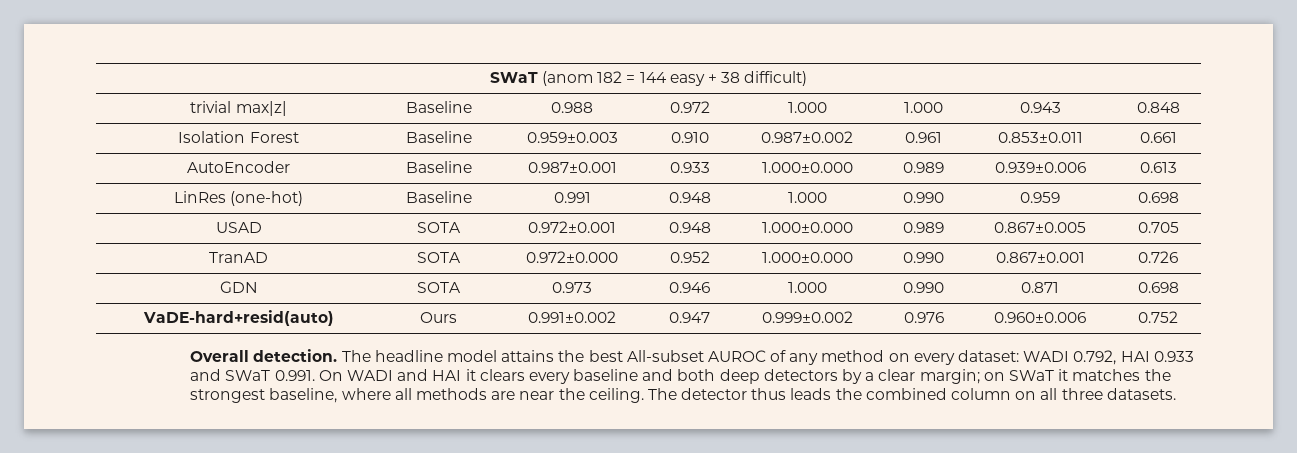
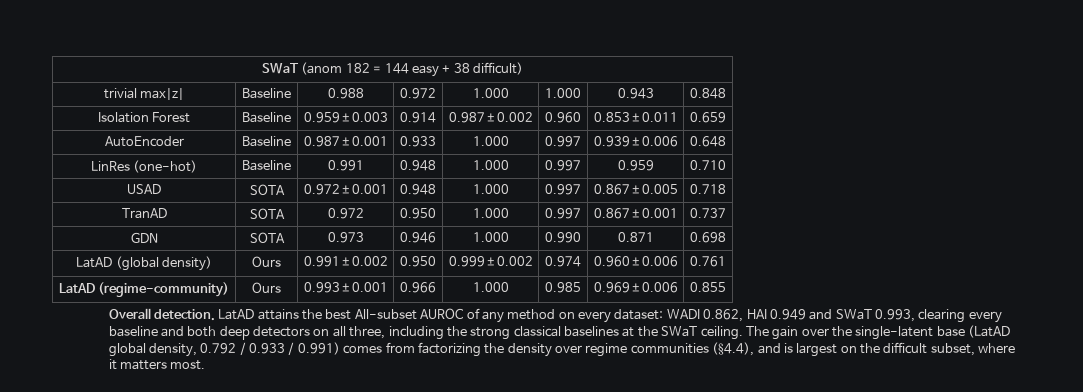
[670,132,709,143] 0.910 -> [400,112,436,123] 0.914
[905,132,942,143] 0.961 -> [545,112,581,123] 0.960
[1139,132,1177,143] 0.661 -> [690,112,726,123] 0.659
[761,162,853,173] [903,162,944,173] 1.000±0.000 | 0.989 -> [472,136,509,146] [545,136,581,147] 1.000 | 0.997
[1139,162,1177,173] 0.613 -> [690,136,726,147] 0.648
[903,192,944,203] 0.990 -> [545,160,581,171] 0.997
[1137,192,1179,203] 0.698 -> [690,160,726,170] 0.710
[761,222,853,233] [903,222,944,233] 1.000±0.000 | 0.989 -> [472,184,509,194] [545,184,581,195] 1.000 | 0.997
[1137,222,1179,233] 0.705 -> [690,184,726,194] 0.718
[526,251,618,263] [669,251,710,263] [761,252,853,263] [903,252,944,263] 0.972±0.000 | 0.952 | 1.000±0.000 | 0.990 -> [327,208,364,219] [400,208,436,219] [472,208,509,218] [545,208,581,219] 0.972 | 0.950 | 1.000 | 0.997
[1138,251,1178,263] 0.726 -> [690,208,726,218] 0.737
[142,310,334,326] VaDE-hard+resid(auto) -> [76,256,212,271] LatAD (global density)
[669,312,710,323] 0.947 -> [400,256,436,267] 0.950
[903,312,944,323] 0.976 -> [545,256,581,267] 0.974
[1138,311,1178,323] 0.752 -> [690,256,726,267] [58,282,230,297] [252,282,281,293] [303,282,388,293] [400,282,436,293] [472,282,509,292] [545,282,581,293] [593,282,678,293] [690,282,726,292] 0.761 // LatAD (regime-community) | Ours | 0.993±0.001 | 0.966 | 1.000 | 0.985 | 0.969±0.006 | 0.855
[341,350,498,362] The headline model -> [218,309,255,320] LatAD
[1073,350,1194,365] [190,369,525,381] 0.792, HAI 0.933 and SWaT 0.991. On WADI and HAI it clears -> [703,309,966,323] 0.862, HAI 0.949 and SWaT 0.993, clearing
[842,369,1171,384] [190,388,1176,403] by a clear margin; on SWaT it matches the strongest baseline, where all methods are near the ceiling. The detector thus leads the combined column on all three datasets. -> [313,325,1011,340] [108,342,1016,357] [108,359,206,370] on all three, including the strong classical baselines at the SWaT ceiling. The gain over the single-latent base (LatAD global density, 0.792 / 0.933 / 0.991) comes from factorizing the density over regime communities (§4.4), and is largest on the difficult subset, where it matters most.

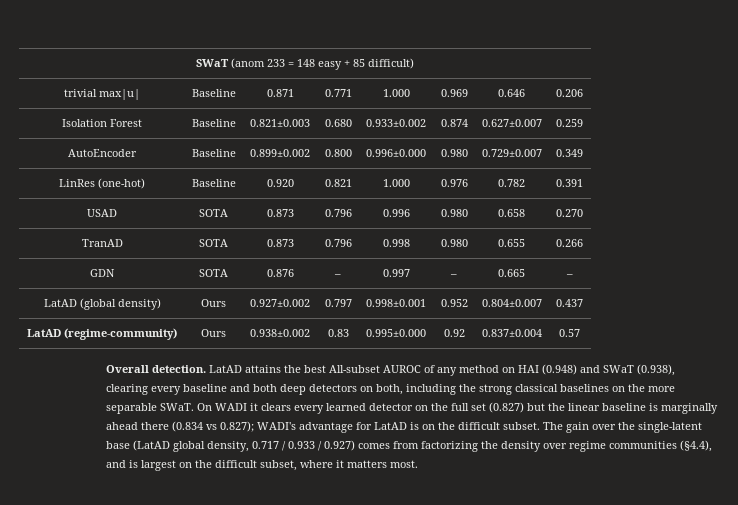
[345,63,409,74] 182 = 144 -> [267,59,315,67] 233 = 148
[453,63,470,73] 38 -> [353,59,365,67] 85
[140,88,185,100] [242,88,291,99] [327,88,364,99] [400,88,436,99] [472,88,509,98] [545,88,581,98] [617,88,654,99] [690,88,726,99] max|z| | Baseline | 0.988 | 0.972 | 1.000 | 1.000 | 0.943 | 0.848 -> [99,89,140,100] [191,89,236,97] [266,89,294,97] [324,89,352,97] [382,89,410,97] [440,89,468,97] [498,89,525,97] [556,89,583,97] max|u| | Baseline | 0.871 | 0.771 | 1.000 | 0.969 | 0.646 | 0.206
[303,112,388,123] [400,112,436,123] [448,112,533,123] [545,112,581,123] [593,112,678,122] [690,112,726,123] [104,136,184,147] [242,136,291,147] [303,136,388,147] [400,136,436,147] [472,136,509,146] [545,136,581,147] [593,136,678,147] [690,136,726,147] 0.959±0.003 | 0.914 | 0.987±0.002 | 0.960 | 0.853±0.011 | 0.659 // AutoEncoder | Baseline | 0.987±0.001 | 0.933 | 1.000 | 0.997 | 0.939±0.006 | 0.648 -> [250,119,310,127] [324,119,352,127] [366,119,426,127] [440,119,468,127] [481,119,542,127] [556,119,583,127] [68,149,137,157] [191,149,236,157] [250,149,310,157] [324,149,352,157] [366,149,426,157] [440,149,468,157] [481,149,542,157] [556,149,583,157] 0.821±0.003 | 0.680 | 0.933±0.002 | 0.874 | 0.627±0.007 | 0.259 // AutoEncoder | Baseline | 0.899±0.002 | 0.800 | 0.996±0.000 | 0.980 | 0.729±0.007 | 0.349
[327,160,364,171] [400,160,436,171] [472,160,509,170] [545,160,581,171] [617,160,654,171] [690,160,726,170] 0.991 | 0.948 | 1.000 | 0.997 | 0.959 | 0.710 -> [266,179,294,187] [324,179,352,187] [382,179,410,187] [440,179,468,187] [498,179,525,187] [556,179,583,187] 0.920 | 0.821 | 1.000 | 0.976 | 0.782 | 0.391
[303,184,388,195] [400,184,436,195] [472,184,509,194] [545,184,581,195] [593,184,678,195] [690,184,726,194] [121,208,167,219] [249,208,285,219] [327,208,364,219] [400,208,436,219] [472,208,509,218] [545,208,581,219] [593,208,678,219] [690,208,726,218] [130,232,158,243] [249,232,285,243] [327,232,364,243] [400,232,436,243] [472,232,509,242] [545,232,581,243] [617,232,654,242] [690,232,726,243] [76,256,212,271] [252,256,281,267] [303,256,388,267] [400,256,436,267] [448,256,533,267] [545,256,581,267] [593,256,678,267] [690,256,726,267] [58,282,230,297] [252,282,281,293] [303,282,388,293] [400,282,436,293] [472,282,509,292] [545,282,581,293] [593,282,678,293] [690,282,726,292] 0.972±0.001 | 0.948 | 1.000 | 0.997 | 0.867±0.005 | 0.718 // TranAD | SOTA | 0.972 | 0.950 | 1.000 | 0.997 | 0.867±0.001 | 0.737 // GDN | SOTA | 0.973 | 0.946 | 1.000 | 0.990 | 0.871 | 0.698 // LatAD (global density) | Ours | 0.991±0.002 | 0.950 | 0.999±0.002 | 0.974 | 0.960±0.006 | 0.761 // LatAD (regime-community) | Ours | 0.993±0.001 | 0.966 | 1.000 | 0.985 | 0.969±0.006 | 0.855 -> [266,209,294,217] [324,209,352,217] [382,209,410,217] [440,209,468,217] [498,209,525,217] [556,209,583,217] [81,239,123,247] [199,239,228,247] [266,239,294,247] [324,239,352,247] [382,239,410,247] [440,239,468,247] [498,239,525,247] [556,239,583,247] [90,269,115,277] [199,269,228,277] [266,269,294,277] [334,274,341,277] [382,269,410,277] [450,274,457,277] [498,269,525,277] [565,274,573,277] [43,298,161,310] [201,299,226,307] [250,299,310,307] [324,299,352,307] [366,299,426,307] [440,299,468,307] [481,299,542,307] [556,299,583,307] [27,328,177,340] [201,329,226,337] [250,329,310,337] [327,329,349,337] [366,329,426,337] [443,329,465,337] [481,329,542,337] [559,329,580,337] 0.873 | 0.796 | 0.996 | 0.980 | 0.658 | 0.270 // TranAD | SOTA | 0.873 | 0.796 | 0.998 | 0.980 | 0.655 | 0.266 // GDN | SOTA | 0.876 | – | 0.997 | – | 0.665 | – // LatAD (global density) | Ours | 0.927±0.002 | 0.797 | 0.998±0.001 | 0.952 | 0.804±0.007 | 0.437 // LatAD (regime-community) | Ours | 0.938±0.002 | 0.83 | 0.995±0.000 | 0.92 | 0.837±0.004 | 0.57
[578,309,806,323] every dataset: WADI 0.862, HAI 0.949 -> [517,364,577,375] HAI (0.948)
[875,309,916,322] 0.993, -> [636,364,675,376] (0.938),
[332,326,386,339] all three, -> [375,384,403,395] both,
[622,326,743,340] at the SWaT ceiling. -> [611,384,675,392] [105,402,718,414] [105,421,540,433] on the more separable SWaT. On WADI it clears every learned detector on the full set (0.827) but the linear baseline is marginally ahead there (0.834 vs 0.827); WADI's advantage for LatAD is on the difficult subset.
[200,343,237,354] 0.792 -> [251,441,279,449] 0.717
[297,342,340,355] 0.991) -> [323,440,355,451] 0.927)

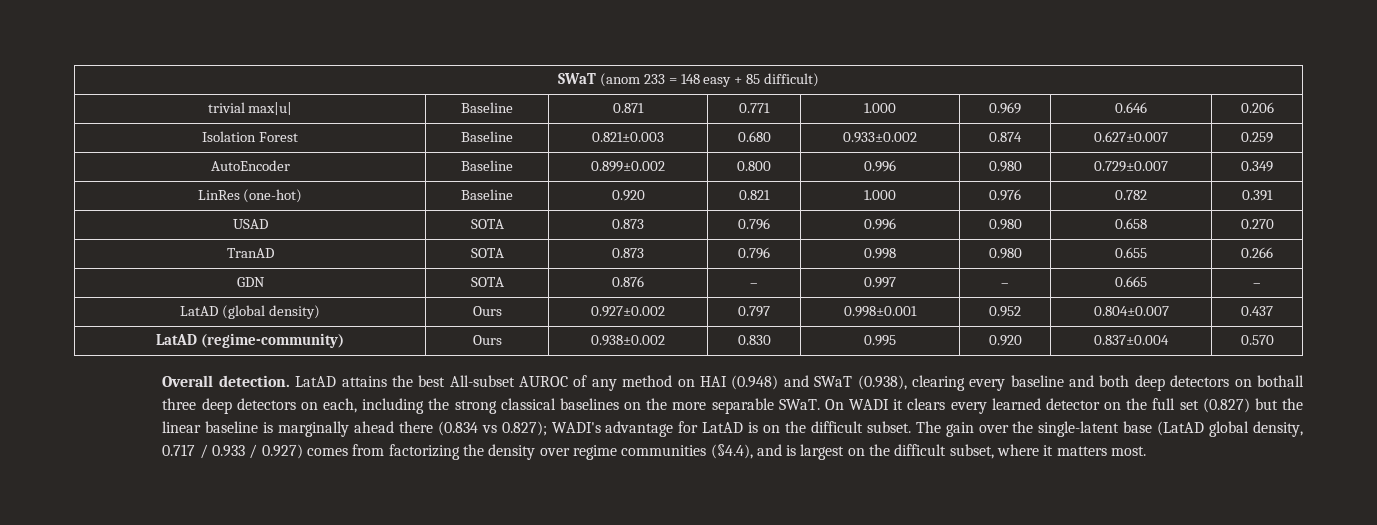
[366,149,426,157] 0.996±0.000 -> [864,160,896,172] 0.996
[327,329,349,337] [366,329,426,337] [443,329,465,337] 0.83 | 0.995±0.000 | 0.92 -> [737,335,771,345] [864,335,896,346] [988,335,1022,346] 0.830 | 0.995 | 0.920
[559,329,580,337] 0.57 -> [1240,335,1274,345] 0.570
[375,384,403,395] both, -> [1256,375,1304,387] [162,398,358,414] bothall three deep detectors on each,

